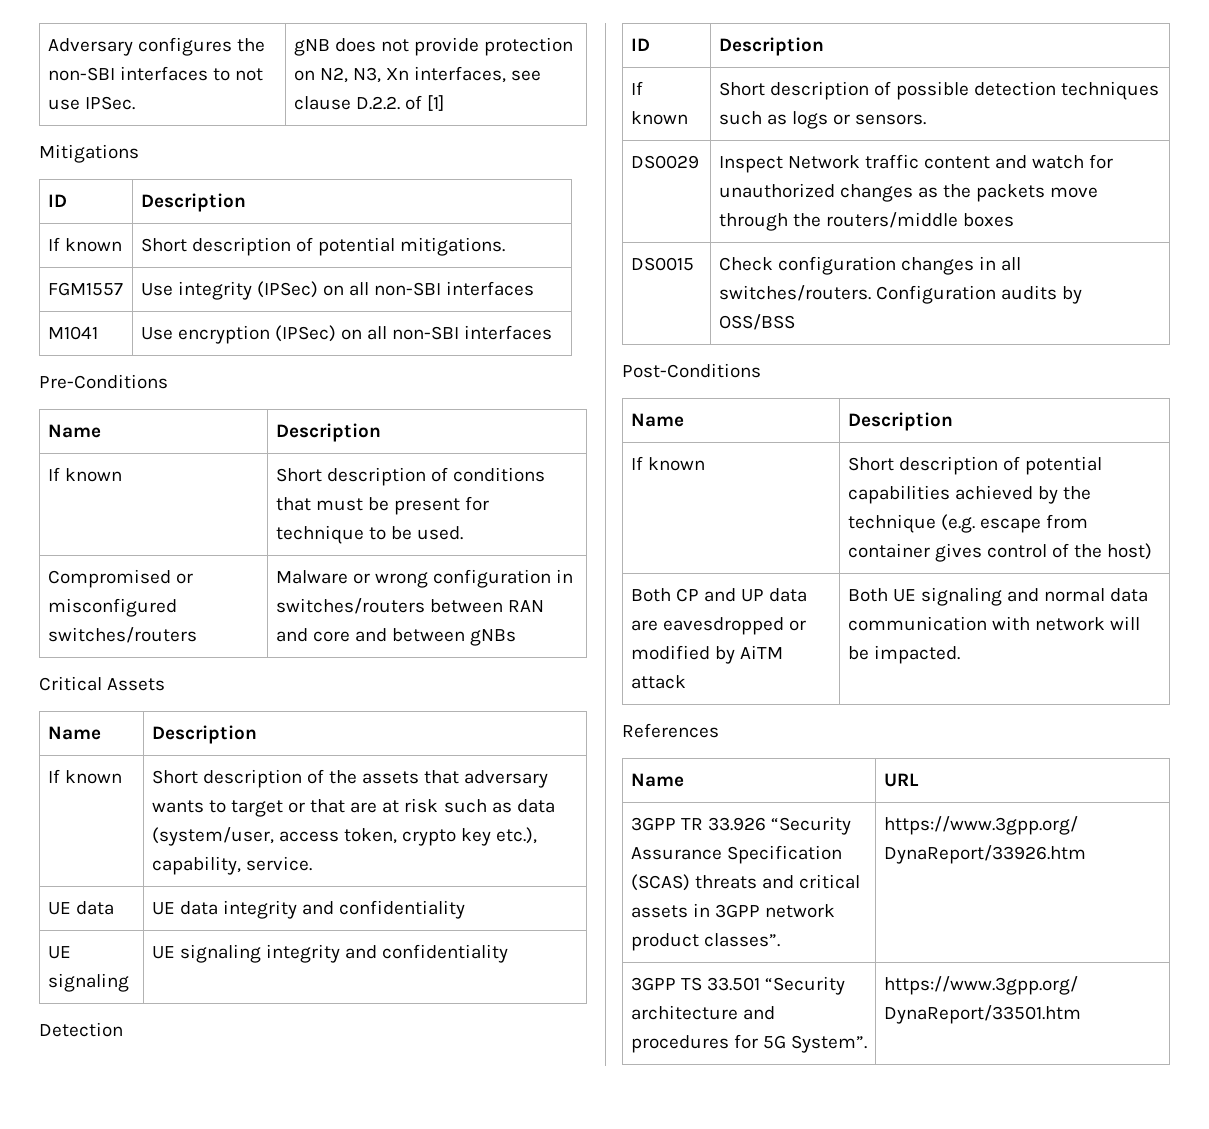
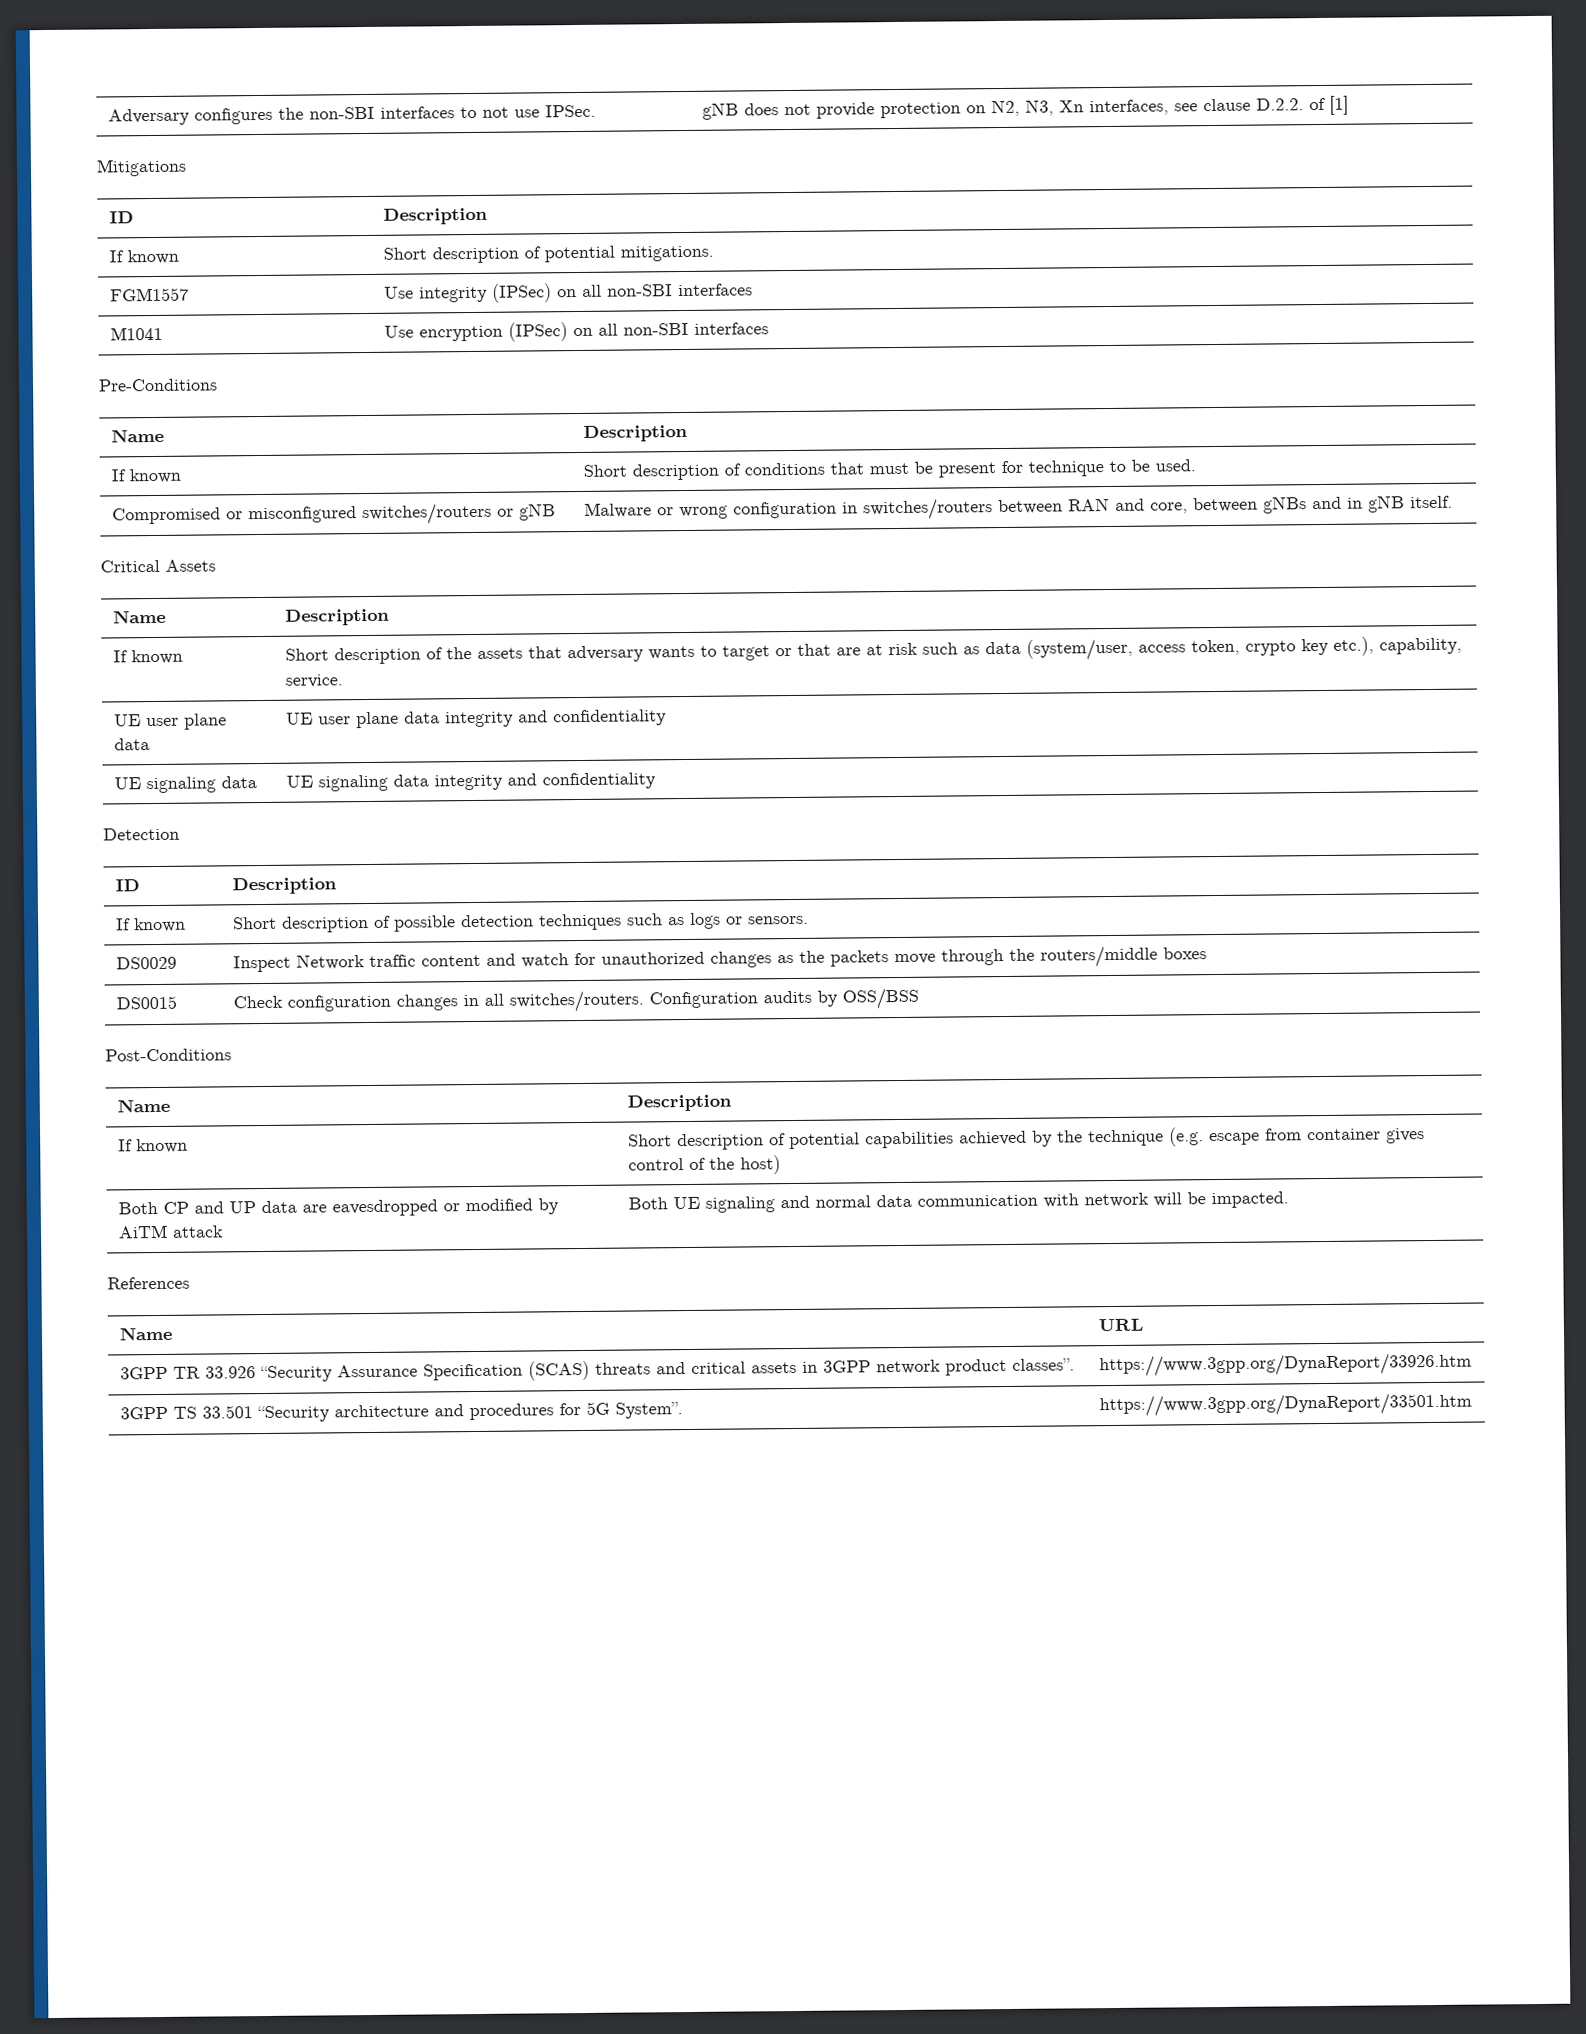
(197, 635) none -> [496,503,556,521] or gNB
[312,628,387,642] core and -> [1149,502,1188,514] core,
(517, 637) none -> [1311,495,1453,513] and in gNB itself.
[75,901,114,915] [151,902,175,915] data | UE -> [145,713,227,730] [113,738,150,751] [285,711,399,729] user plane data | UE user plane
[151,944,261,963] | UE signaling -> [220,776,257,789] [285,774,429,792] data | UE signaling data

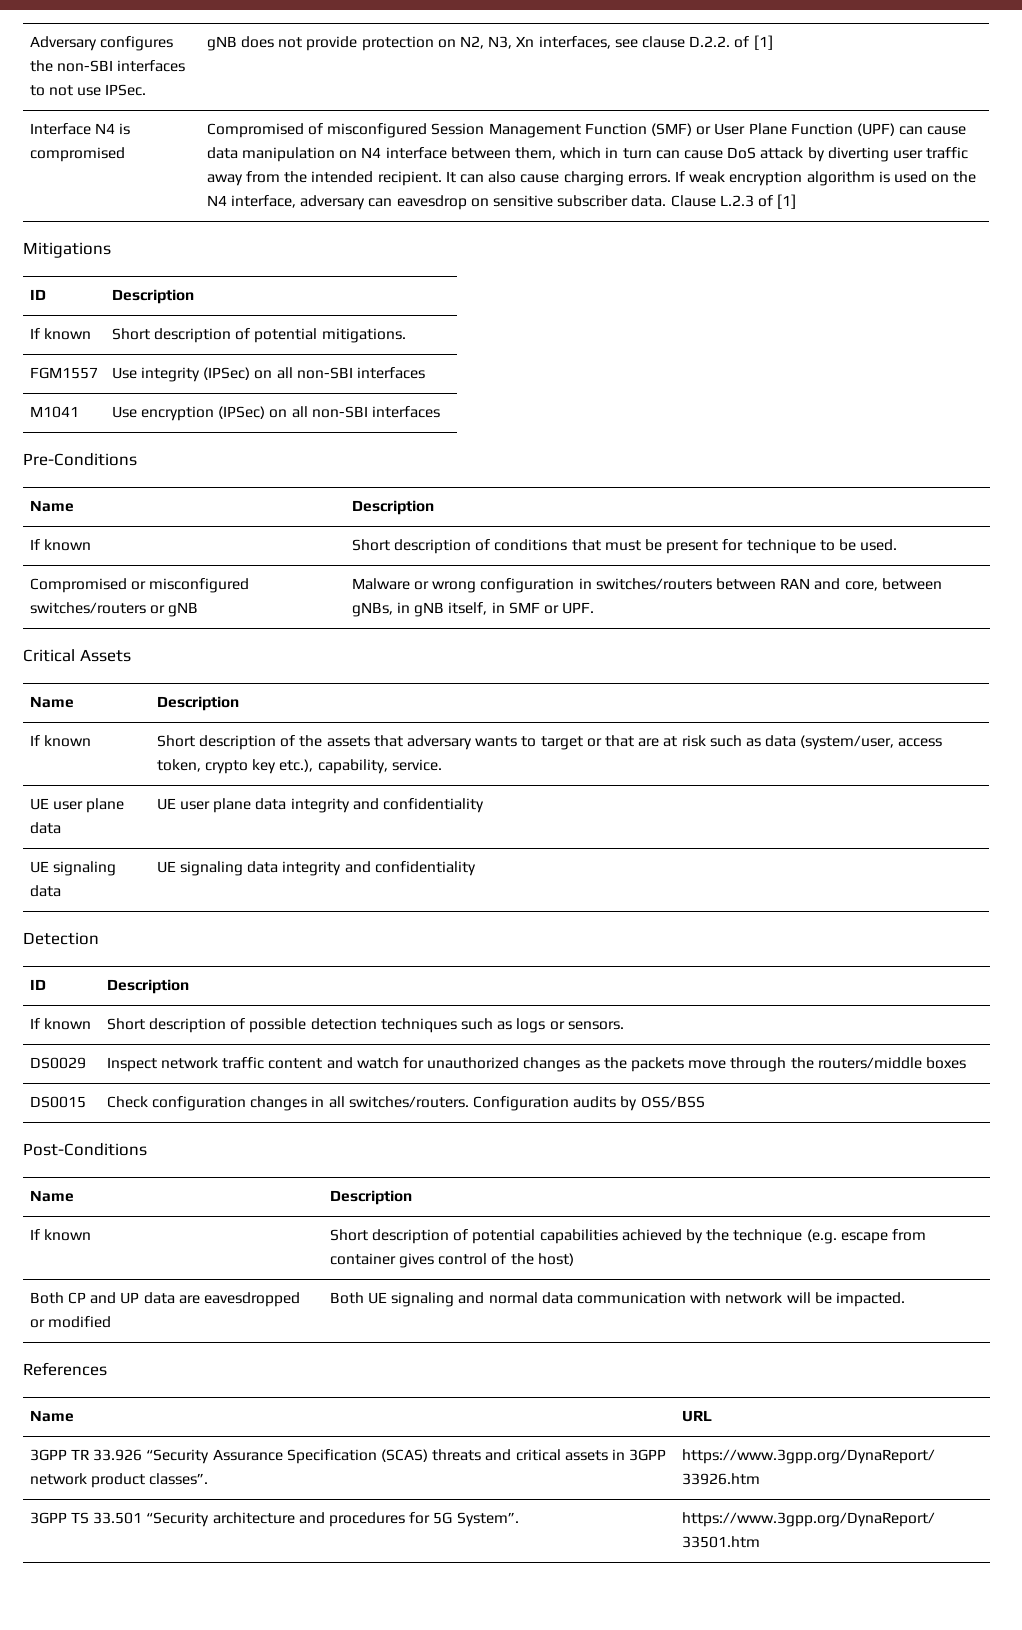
(1349, 105) none -> [29,123,131,135] [29,147,125,162] [206,123,967,138] [206,147,969,162] [206,171,977,186] [206,194,797,210] // Interface N4 is compromised | Compromised of misconfigured Session Management Function (SMF) or User Plane Function (UPF) can cause data manipulation on N4 interface between them, which in turn can cause DoS attack by diverting user traffic away from the intended recipient. It can also cause charging errors. If weak encryption algorithm is used on the N4 interface, adversary can eavesdrop on sensitive subscriber data. Clause L.2.3 of [1]
[1262,495,1453,514] gNBs and in gNB itself. -> [351,602,595,617] gNBs, in gNB itself, in SMF or UPF.
[295,954,365,970] Network -> [161,1057,219,1069] network
[537,1198,559,1215] [117,1224,224,1239] by AiTM attack -> (112, 1322) none

